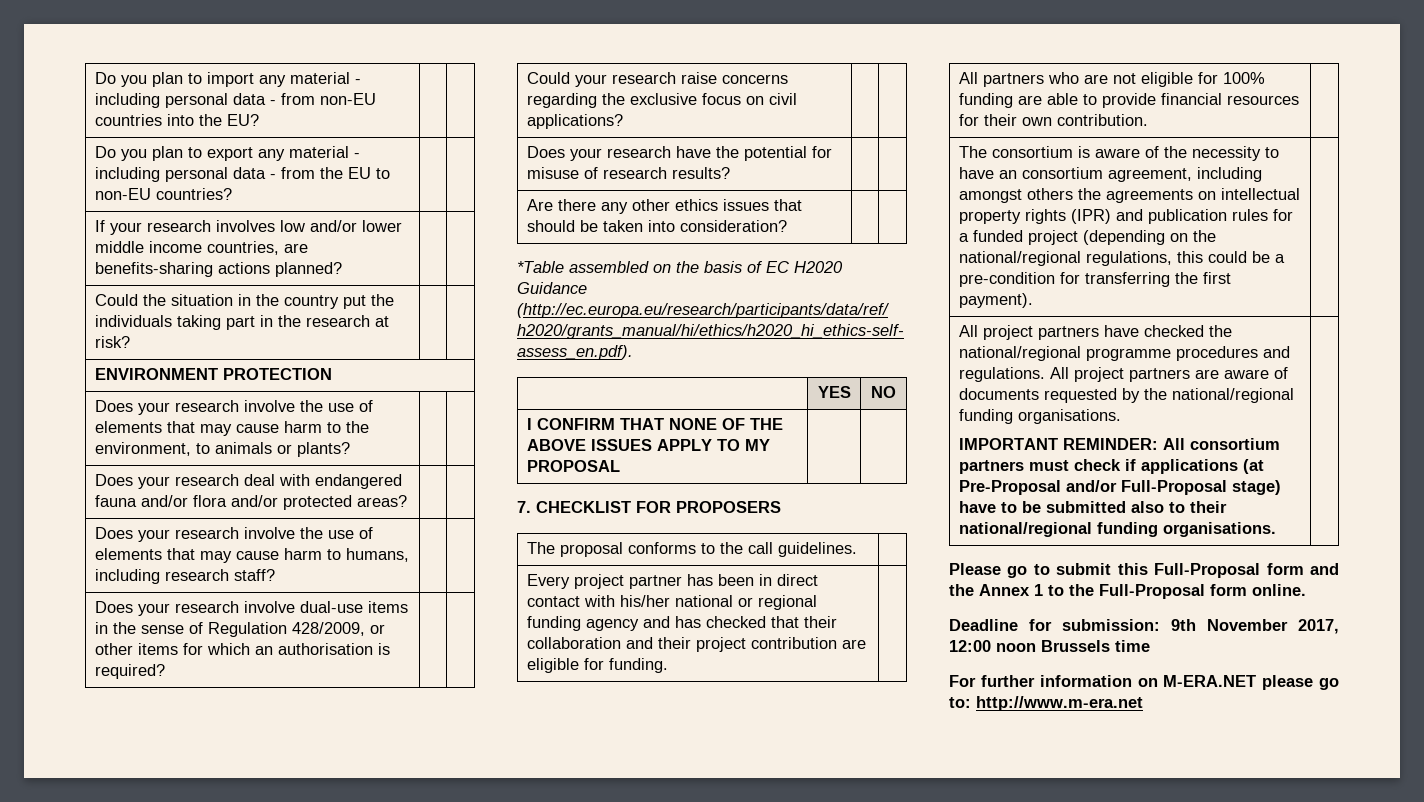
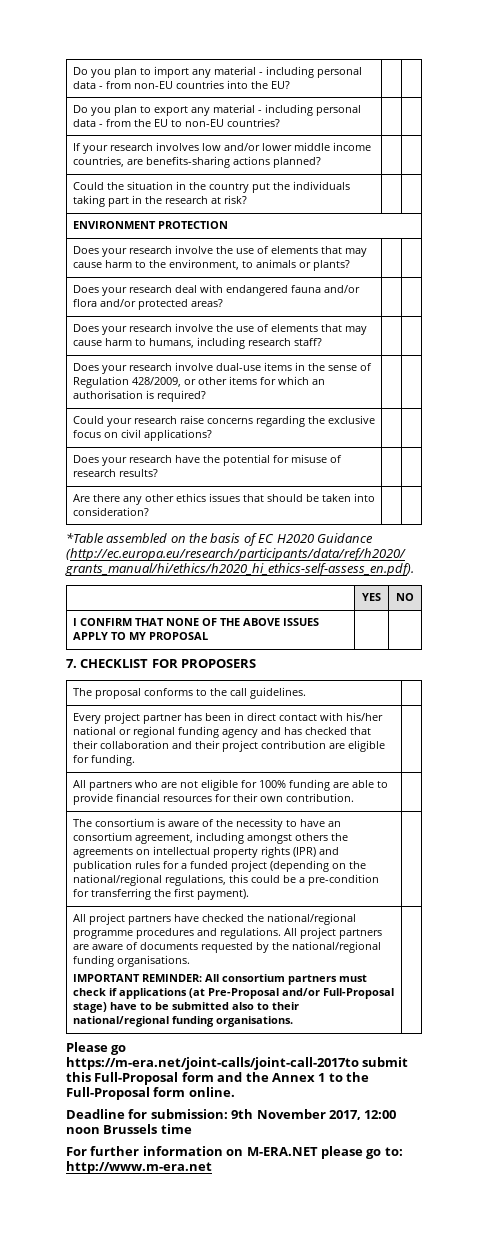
[1033,564,1050,575] to -> [66,1057,359,1070] https://m-era.net/joint-calls/joint-call-2017to

